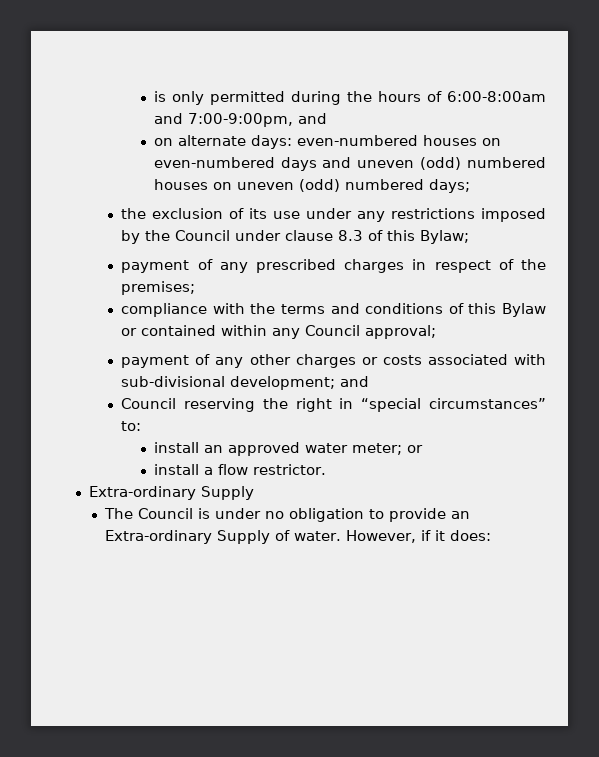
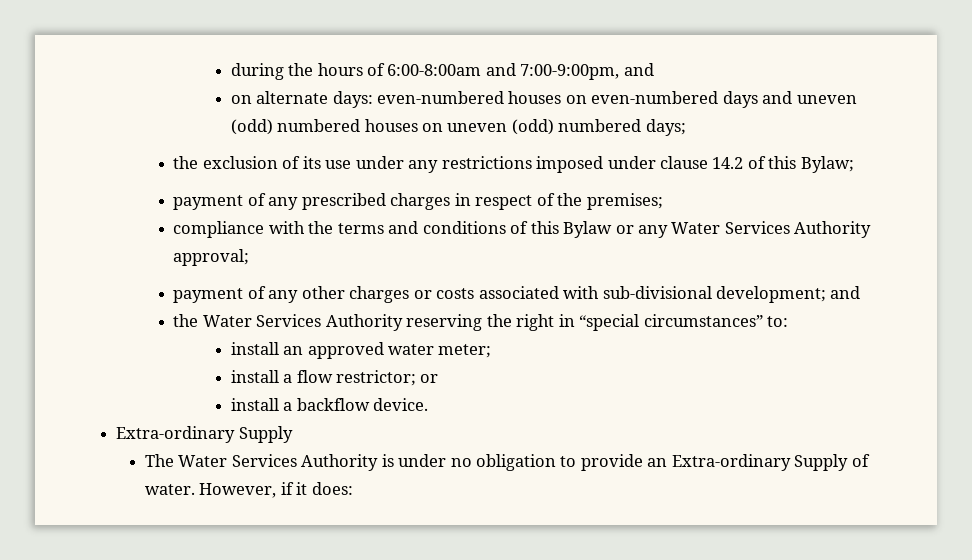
[153,91,285,105] is only permitted -> (230, 71) none
[121,230,231,244] by the Council -> (604, 164) none
[338,230,364,241] 8.3 -> [712,157,744,169] 14.2
[141,325,361,339] contained within any Council -> [637,221,872,238] any Water Services Authority
[121,398,177,409] Council -> [173,314,403,331] the Water Services Authority
(402, 449) none -> [230,370,417,386] // install a flow restrictor;
[217,464,326,475] flow restrictor. -> [296,398,429,411] backflow device.
[138,508,194,519] Council -> [178,454,379,471] Water Services Authority

